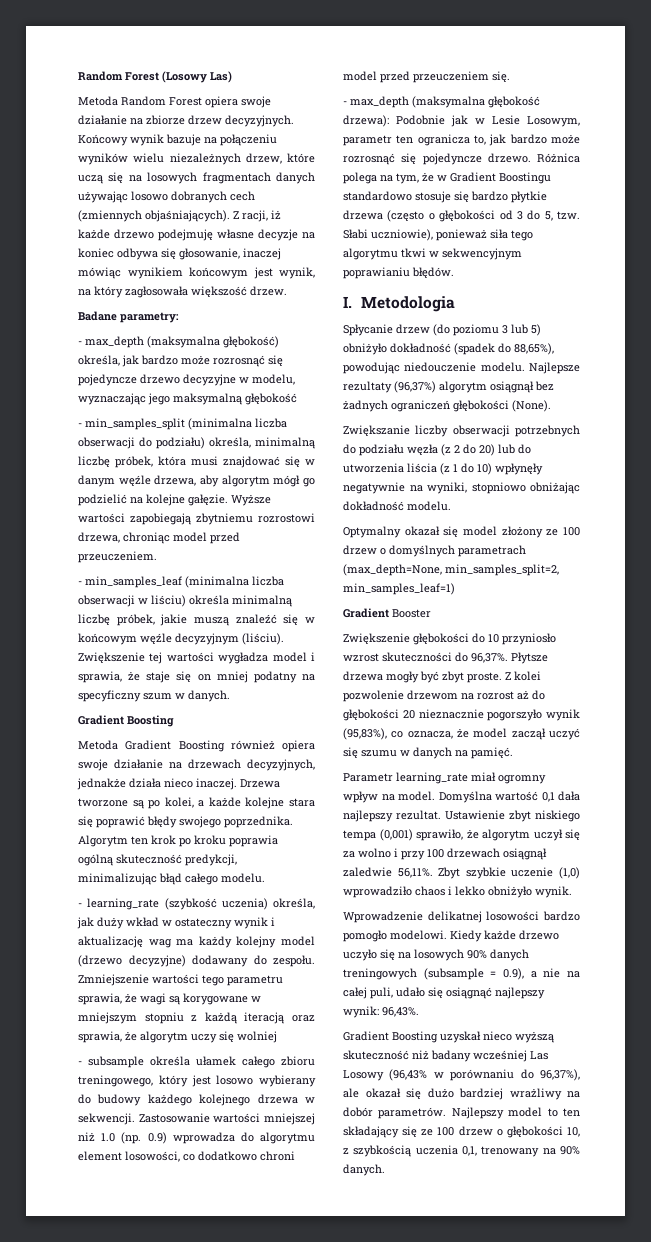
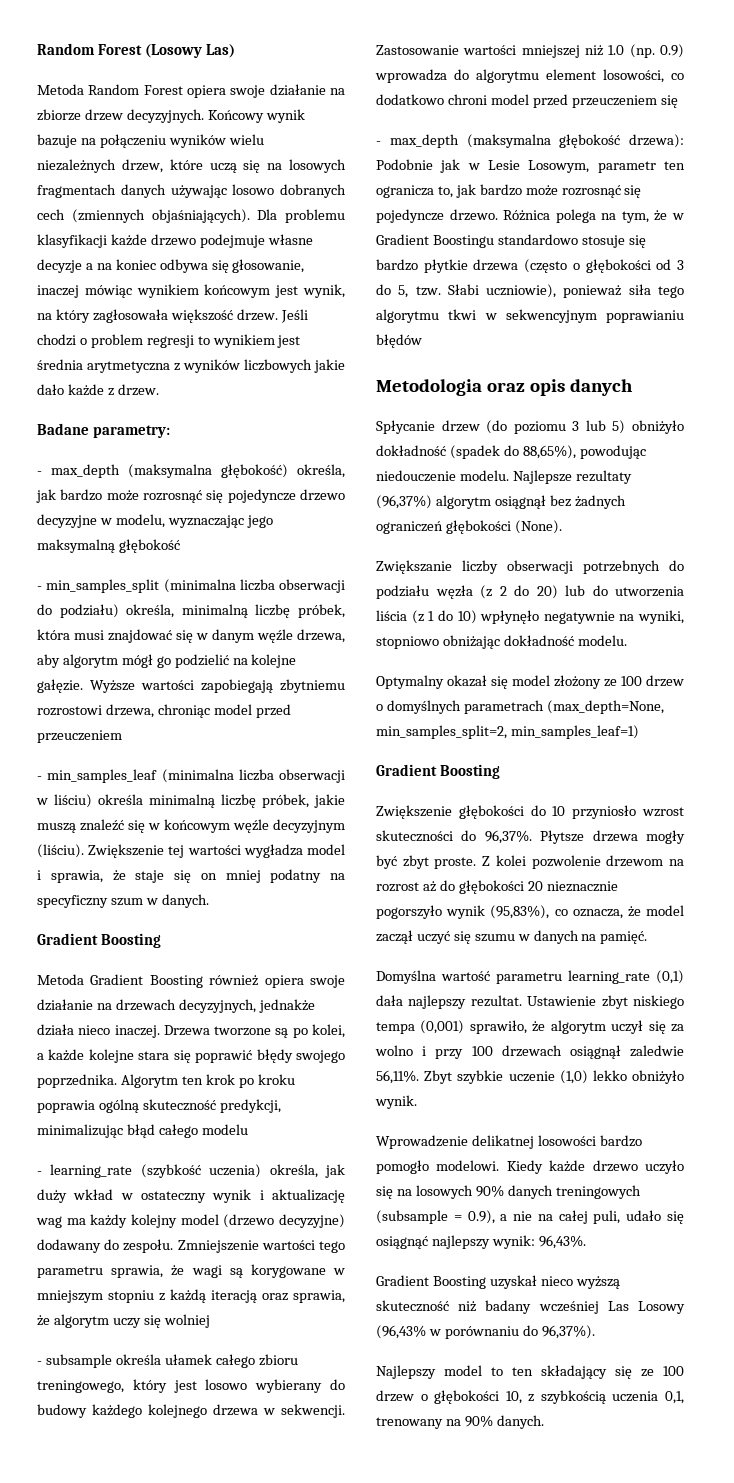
[233,210,281,222] [78,229,213,241] Z racji, iż każde drzewo podejmuję -> [257,209,345,223] [37,234,265,248] Dla problemu klasyfikacji każde drzewo podejmuje
(298, 235) none -> [85,263,93,270] a
(287, 291) none -> [280,309,308,323] [37,334,301,348] [37,359,345,373] [37,384,159,396] Jeśli chodzi o problem regresji to wynikiem jest średnia arytmetyczna z wyników liczbowych jakie dało każde z drzew.
[78,551,157,563] przeuczeniem. -> [37,730,122,743] przeuczeniem
[221,873,265,883] modelu. -> [201,1124,248,1135] modelu
[492,71,510,83] się. -> [660,95,678,108] się
[412,267,454,279] [343,296,352,308] błędów. // I. -> [376,334,422,348] błędów //
(455, 304) none -> [486,379,633,396] oraz opis danych
[495,463,543,475] wpłynęły -> [480,610,540,624] wpłynęło
[392,609,431,618] Booster -> [439,764,500,779] Boosting
[343,772,546,784] [343,791,555,803] Parametr learning_rate miał ogromny wpływ na model. Domyślna wartość 0,1 -> [376,970,684,984] Domyślna wartość parametru learning_rate (0,1)
[343,886,452,898] wprowadziło chaos i -> (588, 1077) none
[540,1069,580,1081] [343,1088,580,1100] [343,1107,447,1119] 96,37%), ale okazał się dużo bardziej wrażliwy na dobór parametrów. -> [541,1325,595,1339] 96,37%). //

